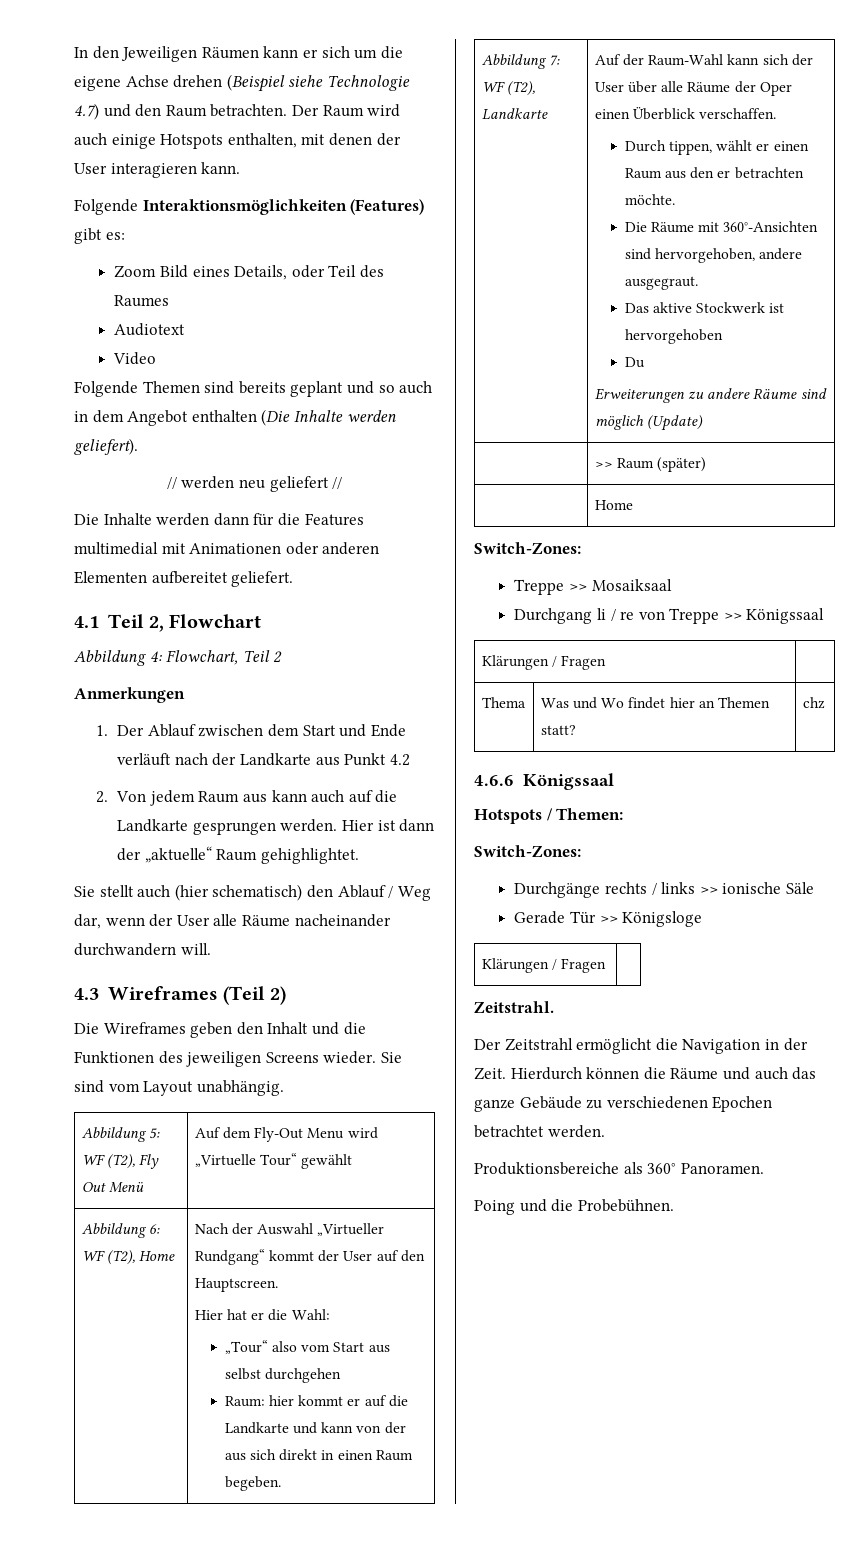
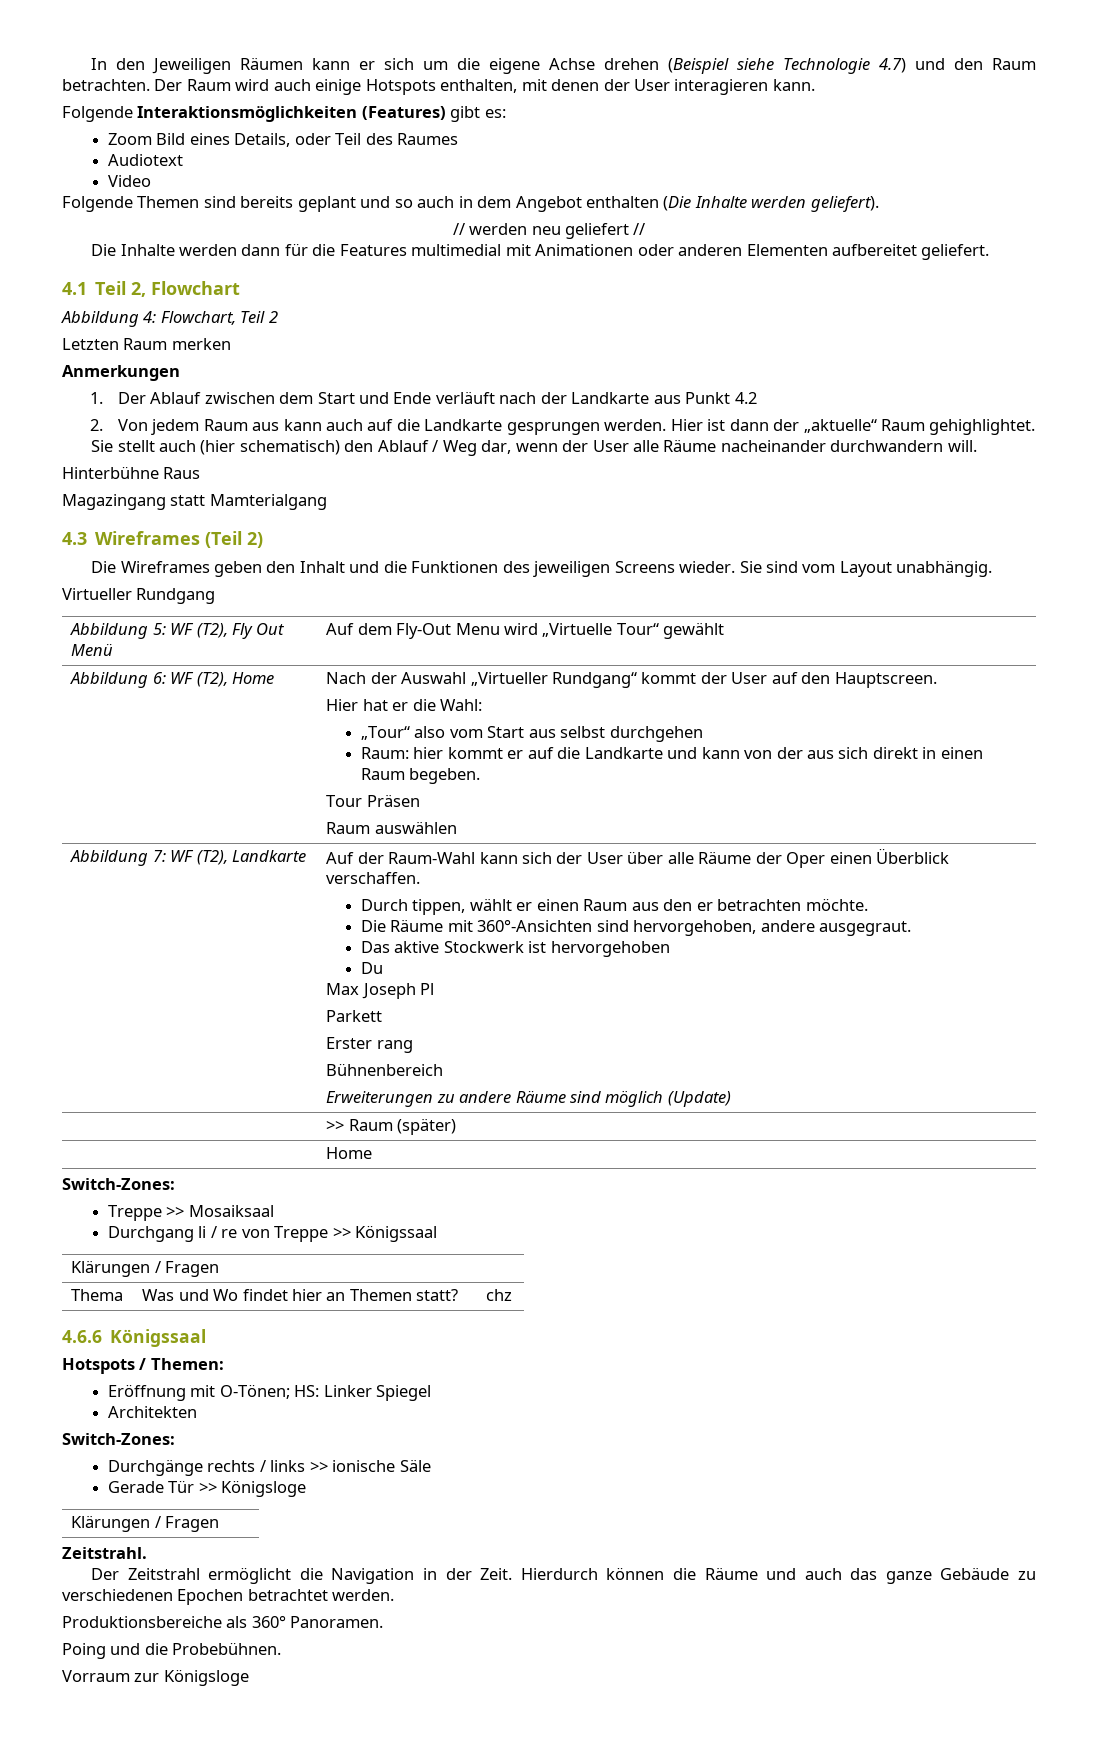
(283, 657) none -> [62,338,231,350] // Letzten Raum merken
(211, 949) none -> [62,466,201,479] [62,494,327,510] // Hinterbühne Raus // Magazingang statt Mamterialgang
(284, 1088) none -> [62,588,216,604] // Virtueller Rundgang
(281, 1483) none -> [326,794,420,807] [326,821,457,834] // Tour Präsen // Raum auswählen
(645, 362) none -> [326,983,435,999] [326,1010,383,1022] [326,1037,413,1053] [326,1063,444,1076] // Max Joseph Pl // Parkett // Erster rang // Bühnenbereich
(624, 814) none -> [108,1384,432,1401] [108,1406,198,1418] // Eröffnung mit O-Tönen; HS: Linker Spiegel // Architekten
(674, 1205) none -> [62,1669,249,1686] // Vorraum zur Königsloge

